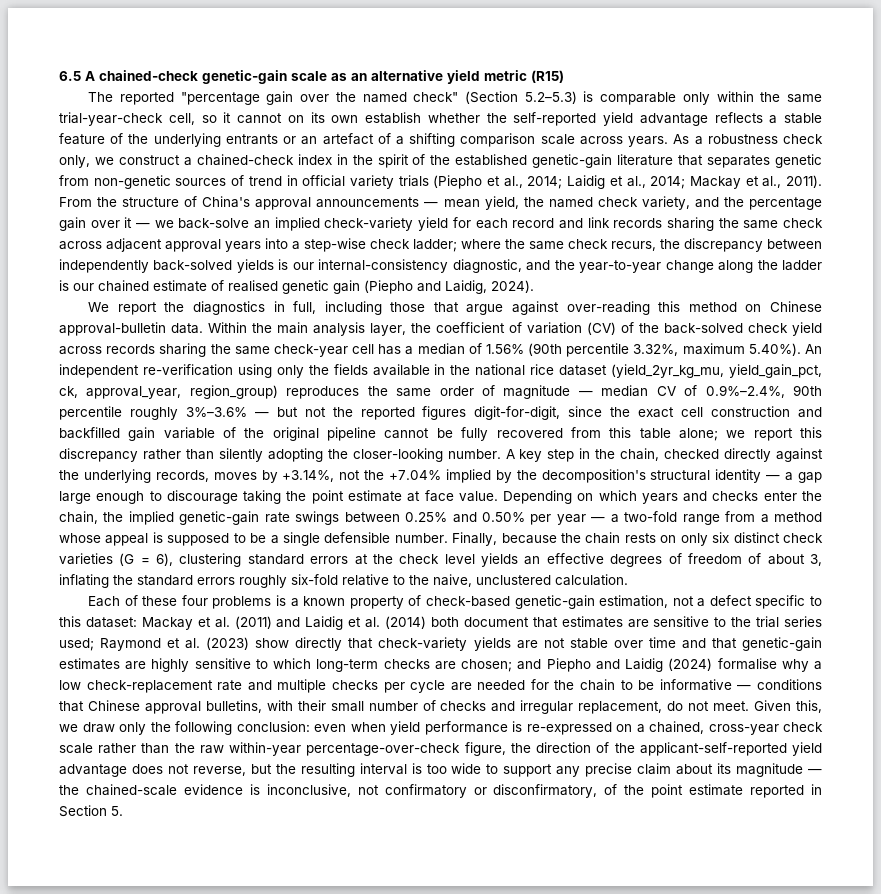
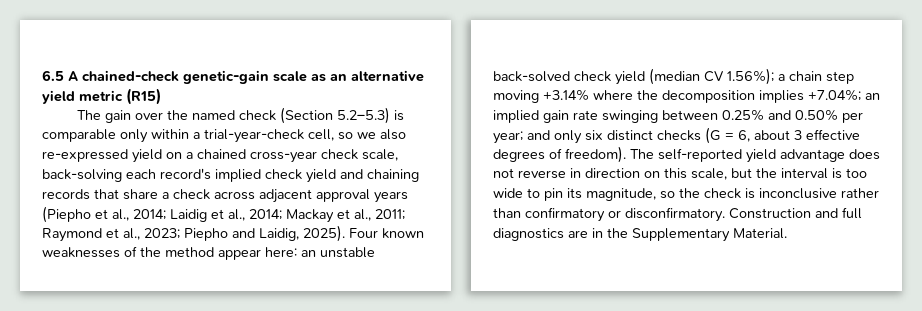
[119,92,260,105] reported "percentage -> (101, 115) none
[413,92,459,102] check" -> [238,110,276,121] check
[760,92,823,103] the same -> [193,132,200,139] a
[223,112,822,126] [59,133,823,147] [59,154,822,168] [59,175,429,189] it cannot on its own establish whether the self-reported yield advantage reflects a stable feature of the underlying entrants or an artefact of a shifting comparison scale across years. As a robustness check only, we construct a chained-check index in the spirit of the established genetic-gain literature that separates genetic from non-genetic sources of trend in official variety trials -> [357,129,406,140] [42,149,398,163] [42,168,419,183] [42,189,408,203] we also re-expressed yield on a chained cross-year check scale, back-solving each record's implied check yield and chaining records that share a check across adjacent approval years
[786,175,823,188] [59,196,822,210] [59,217,824,231] [59,238,822,252] [59,259,822,273] [59,280,534,294] [88,301,822,315] [59,322,822,336] [59,343,822,357] [59,364,822,378] [59,385,823,399] [59,406,822,420] [59,427,823,441] [59,448,823,462] [59,469,822,483] [59,490,823,504] [59,511,340,525] 2011). From the structure of China's approval announcements — mean yield, the named check variety, and the percentage gain over it — we back-solve an implied check-variety yield for each record and link records sharing the same check across adjacent approval years into a step-wise check ladder; where the same check recurs, the discrepancy between independently back-solved yields is our internal-consistency diagnostic, and the year-to-year change along the ladder is our chained estimate of realised genetic gain (Piepho and Laidig, 2024). // We report the diagnostics in full, including those that argue against over-reading this method on Chinese approval-bulletin data. Within the main analysis layer, the coefficient of variation (CV) of the back-solved check yield across records sharing the same check-year cell has a median of 1.56% (90th percentile 3.32%, maximum 5.40%). An independent re-verification using only the fields available in the national rice dataset (yield_2yr_kg_mu, yield_gain_pct, ck, approval_year, region_group) reproduces the same order of magnitude — median CV of 0.9%–2.4%, 90th percentile roughly 3%–3.6% — but not the reported figures digit-for-digit, since the exact cell construction and backfilled gain variable of the original pipeline cannot be fully recovered from this table alone; we report this discrepancy rather than silently adopting the closer-looking number. A key step in the chain, checked directly against the underlying records, moves by +3.14%, not the +7.04% implied by the decomposition's structural identity — a gap large enough to discourage taking the point estimate at face value. Depending on which years and checks enter the chain, the implied genetic-gain rate swings -> [375,209,405,220] [42,225,424,242] [42,246,375,260] [493,68,854,85] [493,89,880,103] [493,110,658,123] 2011; Raymond et al., 2023; Piepho and Laidig, 2025). Four known weaknesses of the method appear here: an unstable back-solved check yield (median CV 1.56%); a chain step moving +3.14% where the decomposition implies +7.04%; an implied gain rate swinging
[556,511,823,525] [59,532,824,546] [59,553,822,567] [59,574,628,588] [88,595,823,609] [59,616,822,630] [59,637,822,651] [59,658,823,672] [59,679,822,693] [59,700,823,714] [59,721,823,735] [59,742,823,756] [59,764,246,777] year — a two-fold range from a method whose appeal is supposed to be a single defensible number. Finally, because the chain rests on only six distinct check varieties (G = 6), clustering standard errors at the check level yields an effective degrees of freedom of about 3, inflating the standard errors roughly six-fold relative to the naive, unclustered calculation. // Each of these four problems is a known property of check-based genetic-gain estimation, not a defect specific to this dataset: Mackay et al. (2011) and Laidig et al. (2014) both document that estimates are sensitive to the trial series used; Raymond et al. (2023) show directly that check-variety yields are not stable over time and that genetic-gain estimates are highly sensitive to which long-term checks are chosen; and Piepho and Laidig (2024) formalise why a low check-replacement rate and multiple checks per cycle are needed for the chain to be informative — conditions that Chinese approval bulletins, with their small number of checks and irregular replacement, do not meet. Given this, we draw only the following conclusion: even when yield performance is re-expressed on a chained, cross-year check scale rather than the raw within-year percentage-over-check figure, the direction of the applicant-self-reported yield advantage does not reverse, -> [493,127,860,144] [493,146,880,163] [493,168,727,180] year; and only six distinct checks (G = 6, about 3 effective degrees of freedom). The self-reported yield advantage does not reverse in direction on this scale,
[300,763,355,777] resulting -> (777, 173) none
[503,763,822,777] [59,784,823,798] [59,805,123,817] support any precise claim about its magnitude — the chained-scale evidence is inconclusive, not confirmatory or disconfirmatory, of the point estimate reported in Section 5. -> [544,188,879,201] [493,207,862,222] [493,228,787,242] pin its magnitude, so the check is inconclusive rather than confirmatory or disconfirmatory. Construction and full diagnostics are in the Supplementary Material.

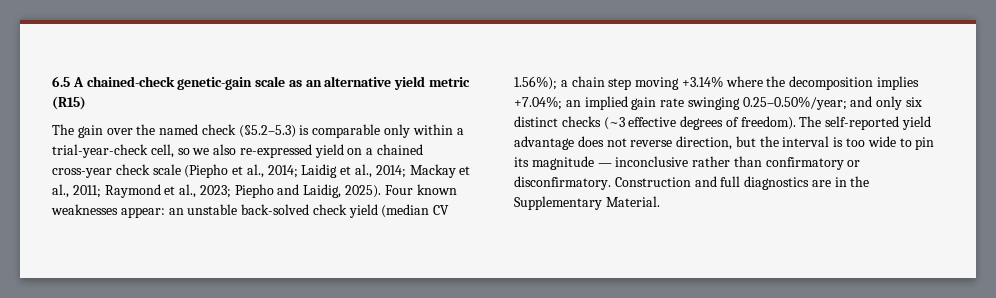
[279,107,390,124] (Section 5.2–5.3) -> [238,125,296,138] (§5.2–5.3)
[362,149,398,161] [42,168,419,183] [42,189,408,203] scale, back-solving each record's implied check yield and chaining records that share a check across adjacent approval years -> [152,164,181,175] scale
[124,246,297,260] of the method appear here: -> [120,207,165,218] appear:
[662,109,863,123] [493,131,523,144] between 0.25% and 0.50% per year; -> [742,96,847,110] 0.25–0.50%/year;
[705,127,802,144] (G = 6, about 3 -> [603,117,625,130] (~3
[570,168,727,180] in direction on this scale, -> [676,136,733,150] direction,
[586,188,755,201] magnitude, so the check is -> [531,156,612,170] magnitude —

